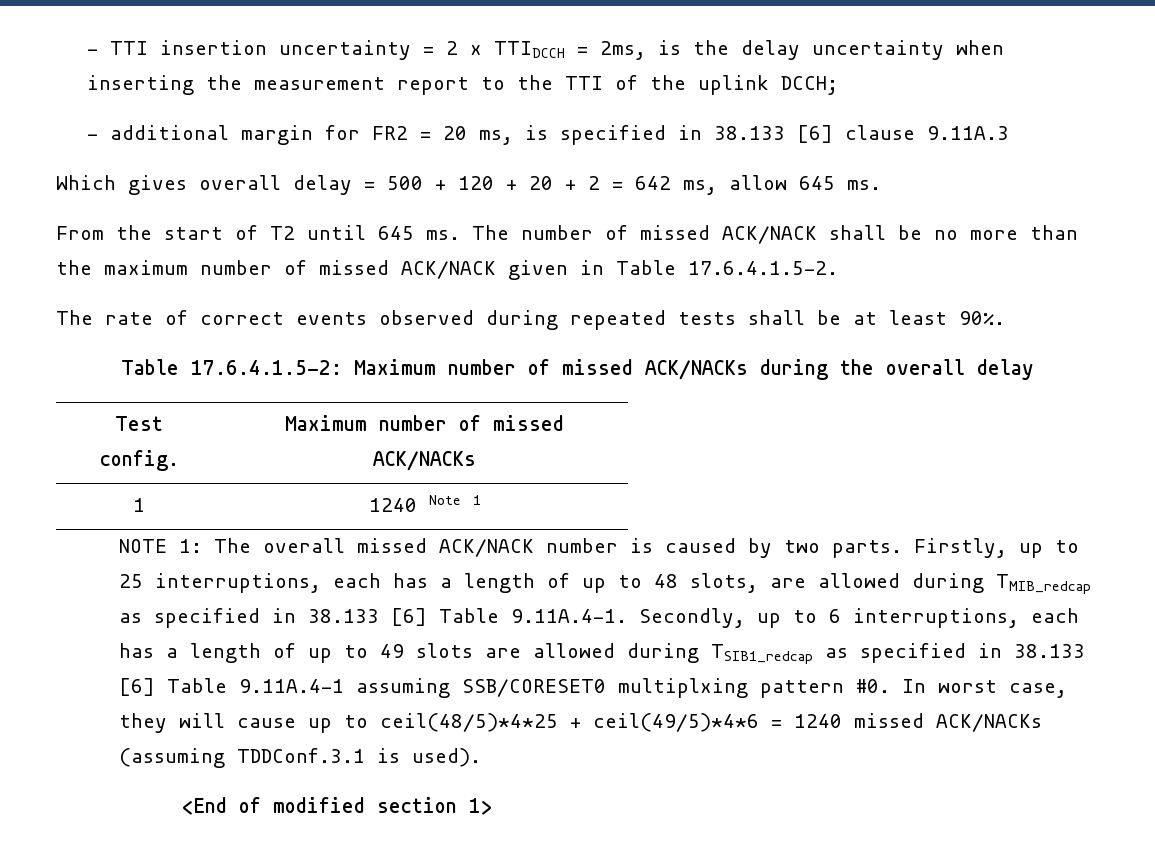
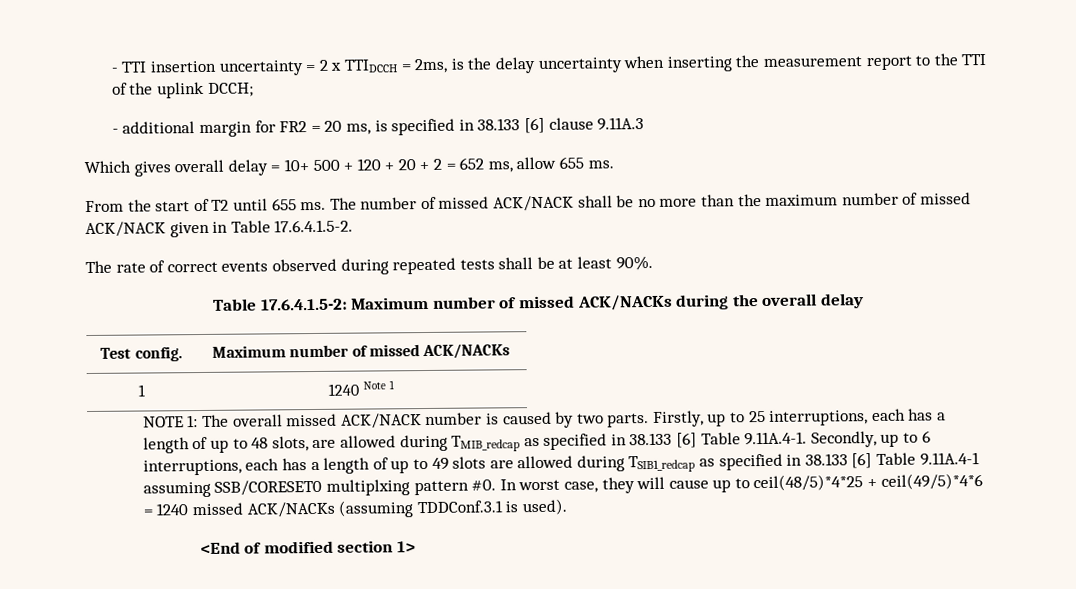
(375, 186) none -> [283,159,309,172] 10+
[635,176,671,190] 642 -> [459,157,485,170] 652
[799,176,835,190] 645 -> [559,156,585,169] 655
[378,226,414,240] 645 -> [271,198,297,211] 655

